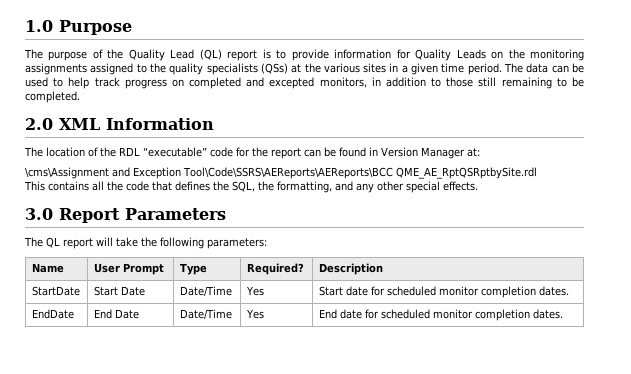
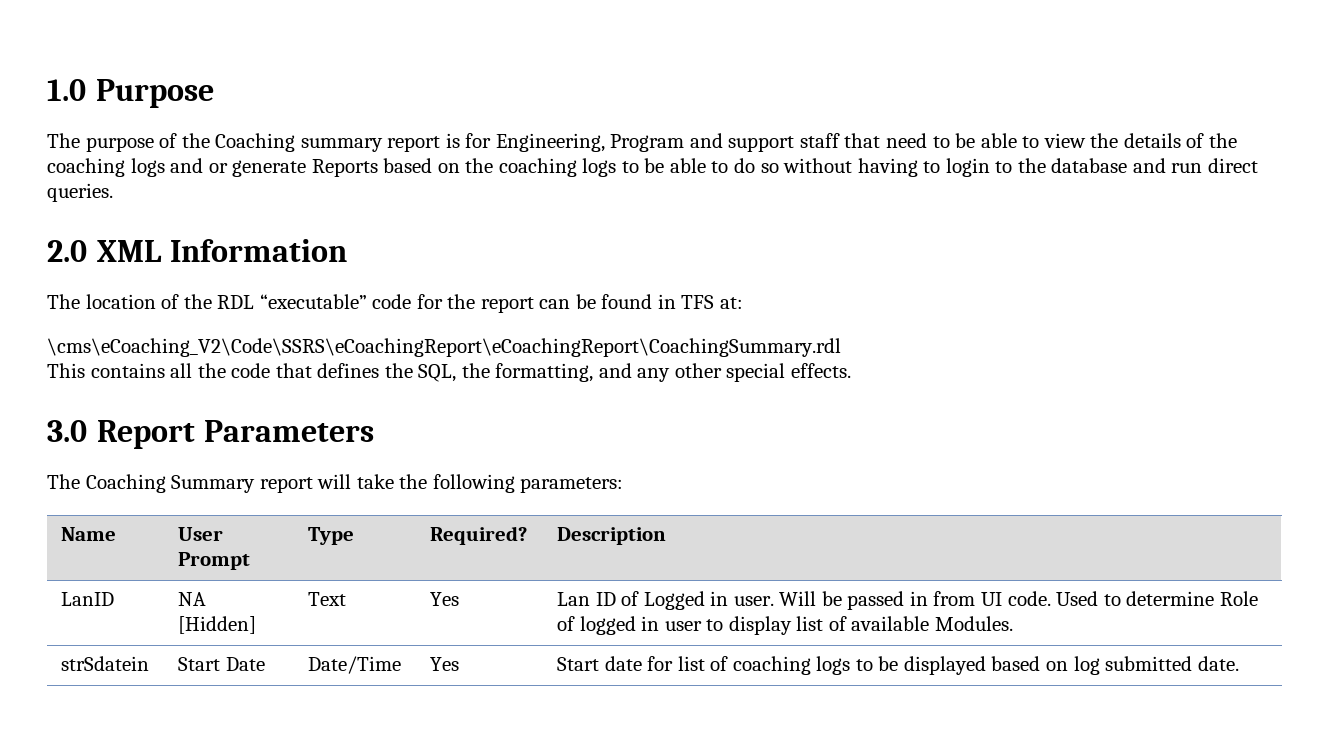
[128,49,585,61] [25,63,584,75] [25,77,584,89] [25,91,80,103] Quality Lead (QL) report is to provide information for Quality Leads on the monitoring assignments assigned to the quality specialists (QSs) at the various sites in a given time period. The data can be used to help track progress on completed and excepted monitors, in addition to those still remaining to be completed. -> [215,133,1237,152] [47,158,1258,177] [47,183,113,202] Coaching summary report is for Engineering, Program and support staff that need to be able to view the details of the coaching logs and or generate Reports based on the coaching logs to be able to do so without having to login to the database and run direct queries.
[381,147,465,159] Version Manager -> [681,295,715,309] TFS
[25,167,537,179] \cms\Assignment and Exception Tool\Code\SSRS\AEReports\AEReports\BCC QME_AE_RptQSRptbySite.rdl -> [47,338,841,357] \cms\eCoaching_V2\Code\SSRS\eCoachingReport\eCoachingReport\CoachingSummary.rdl
[46,237,60,248] QL -> [85,474,256,493] Coaching Summary
[31,286,80,296] StartDate -> [61,592,115,606] [178,592,207,606] [178,616,257,634] [308,592,347,606] [430,592,460,606] [557,591,1258,610] [557,616,1013,635] [61,656,150,671] LanID | NA [Hidden] | Text | Yes | Lan ID of Logged in user. Will be passed in from UI code. Used to determine Role of logged in user to display list of available Modules. // strSdatein
[386,286,569,298] [31,309,74,319] [93,309,139,319] [179,309,232,320] [245,309,264,319] [318,309,563,321] scheduled monitor completion dates. // EndDate | End Date | Date/Time | Yes | End date for scheduled monitor completion dates. -> [677,656,1239,675] list of coaching logs to be displayed based on log submitted date.

